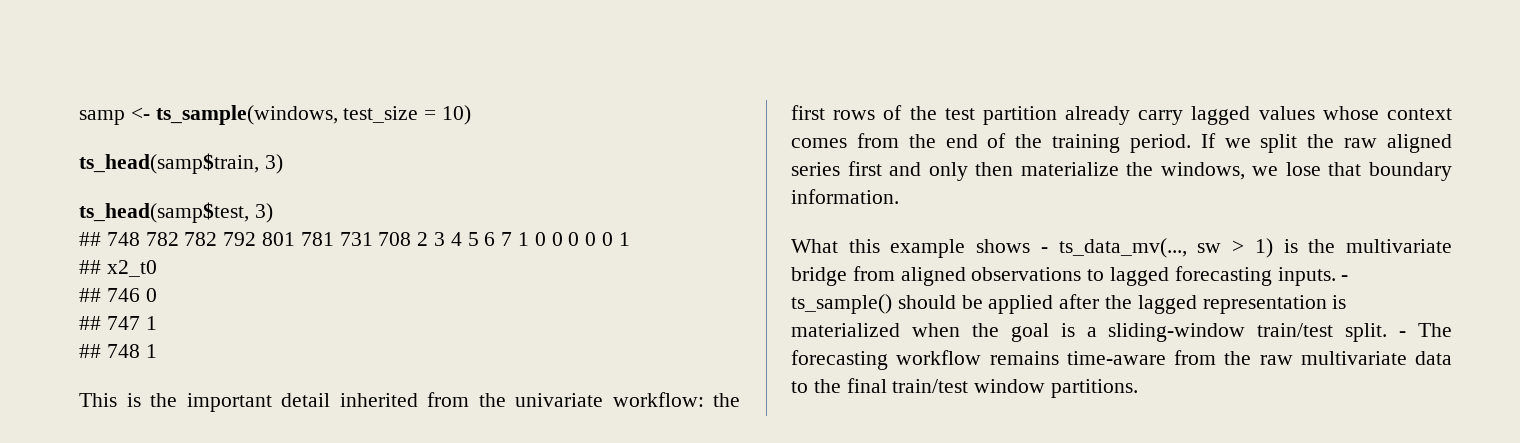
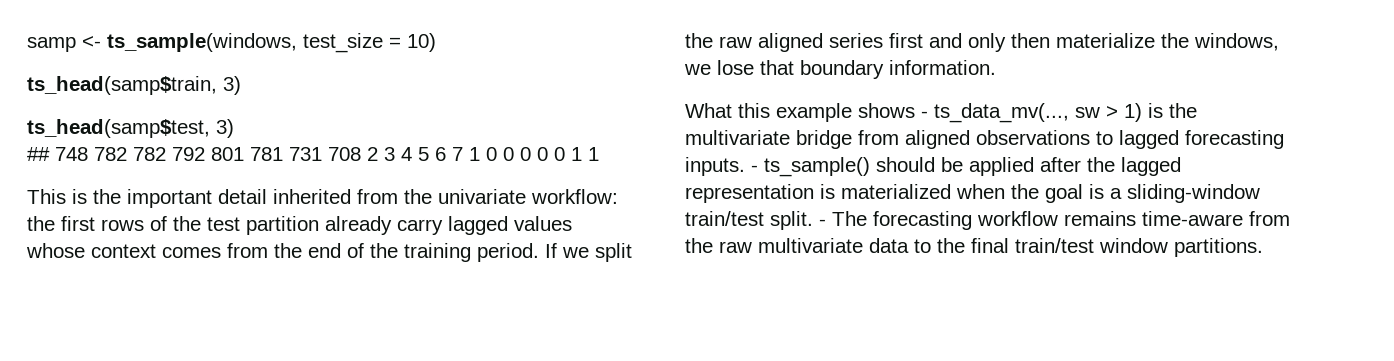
[79,260,157,277] [79,288,157,302] [79,316,157,330] [79,344,140,358] // ## x2_t0 // ## 746 0 // ## 747 1 // ## 748 -> (582, 154) none

